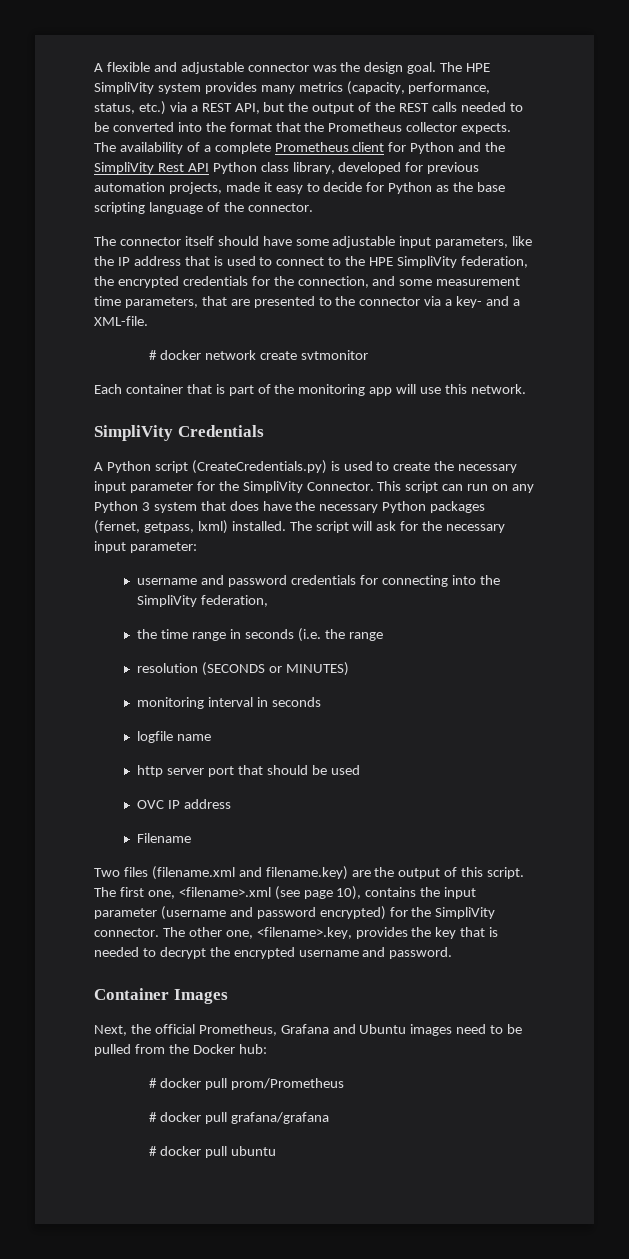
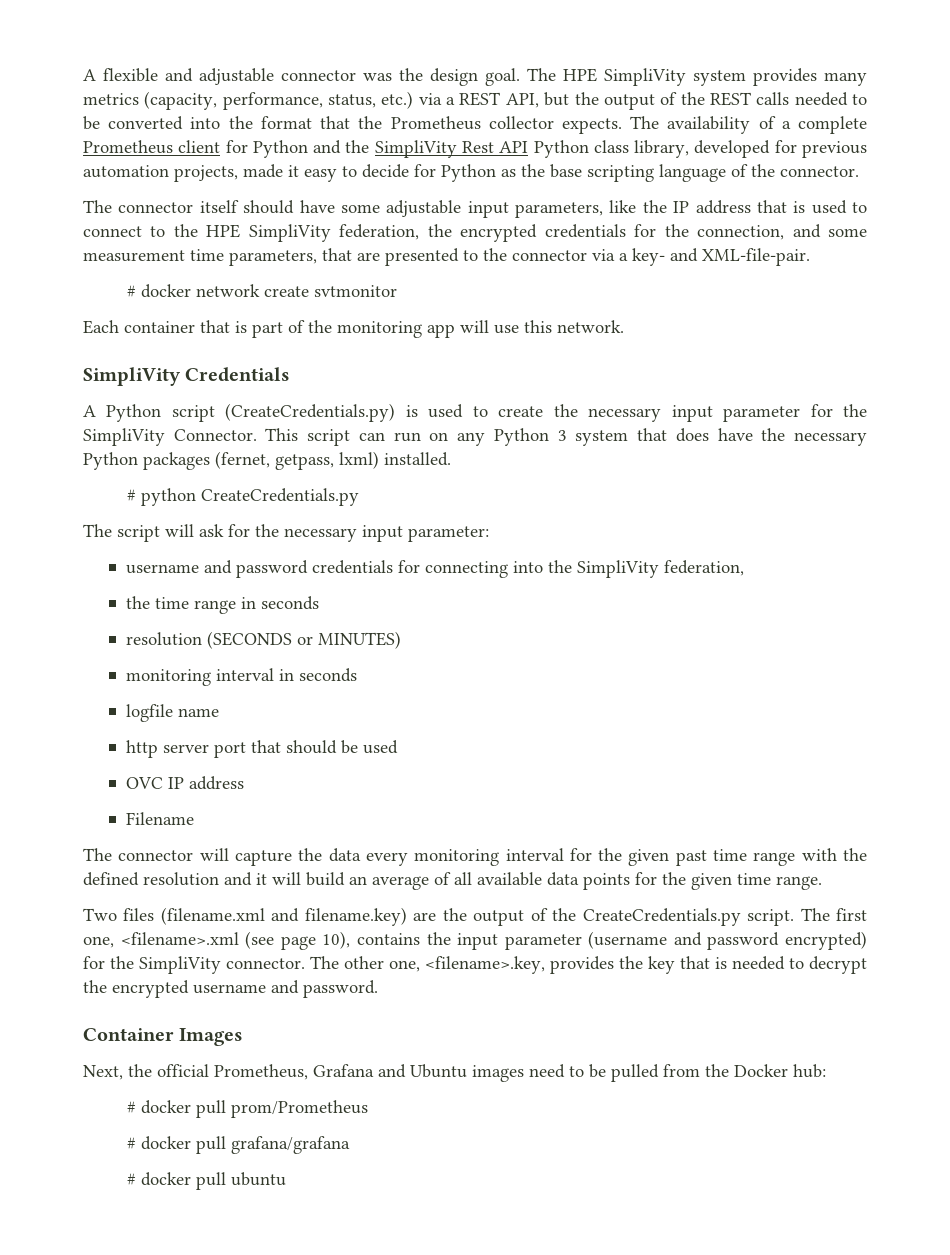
[512,299,520,306] [94,316,148,326] a XML-file. -> [702,248,810,266] XML-file-pair.
(286, 526) none -> [127,488,360,506] // # python CreateCredentials.py //
[297,628,383,642] (i.e. the range -> (319, 603) none
(192, 838) none -> [83,848,867,866] [83,872,822,890] // The connector will capture the data every monitoring interval for the given past time range with the defined resolution and it will build an average of all available data points for the given time range.
[461,867,484,877] this -> [552,908,741,926] the CreateCredentials.py

